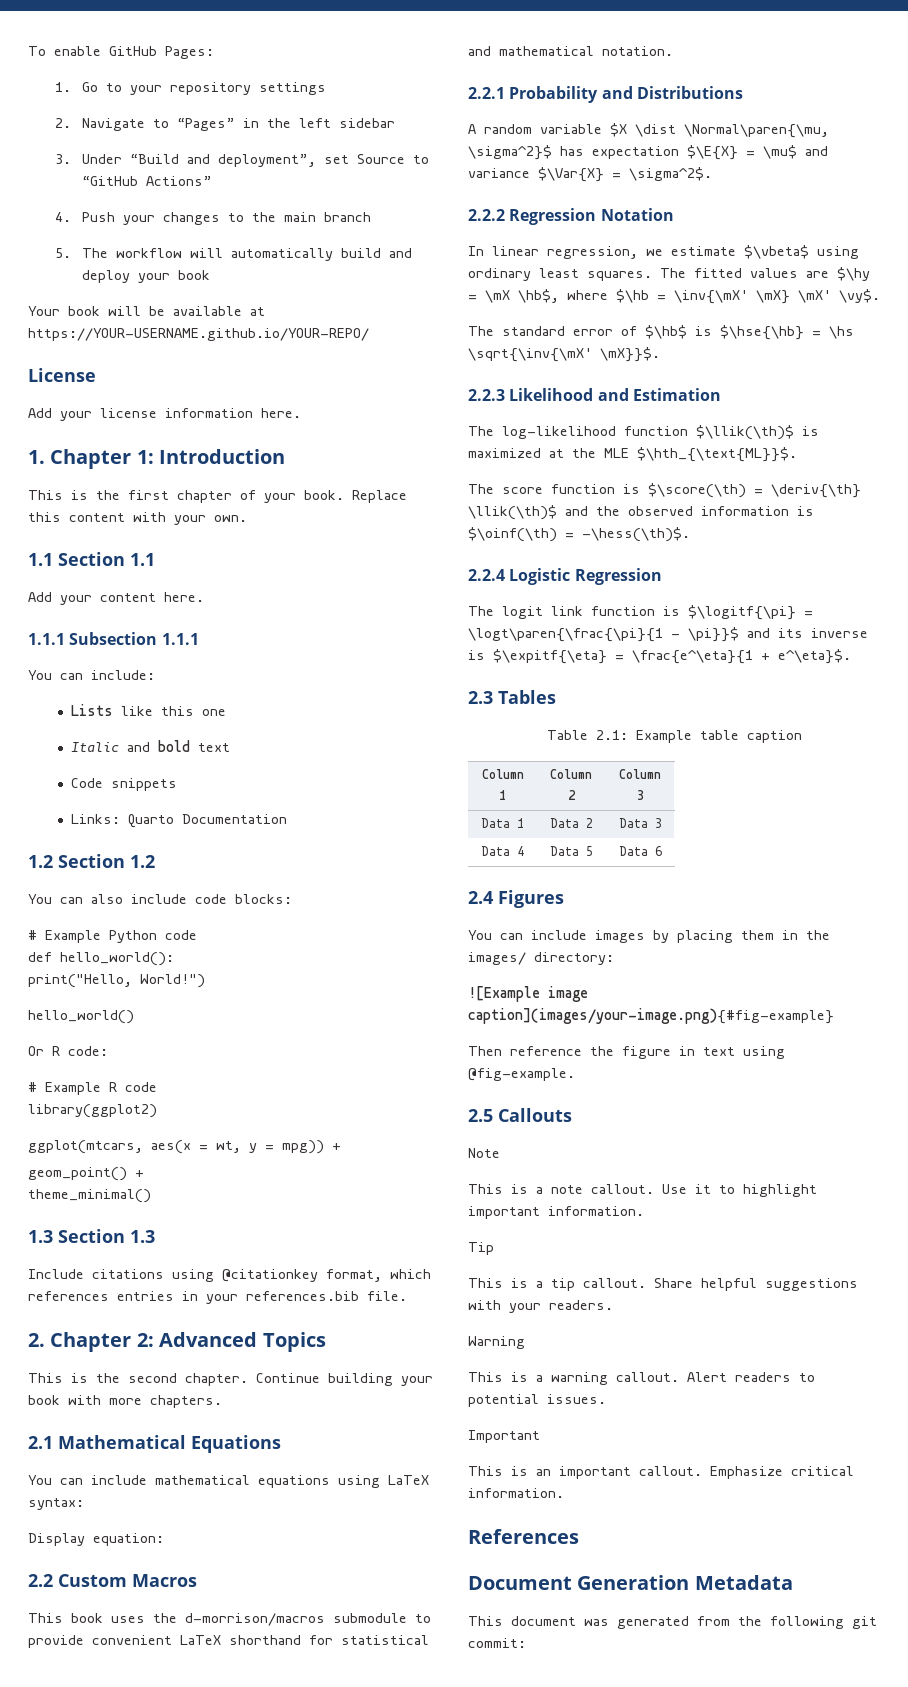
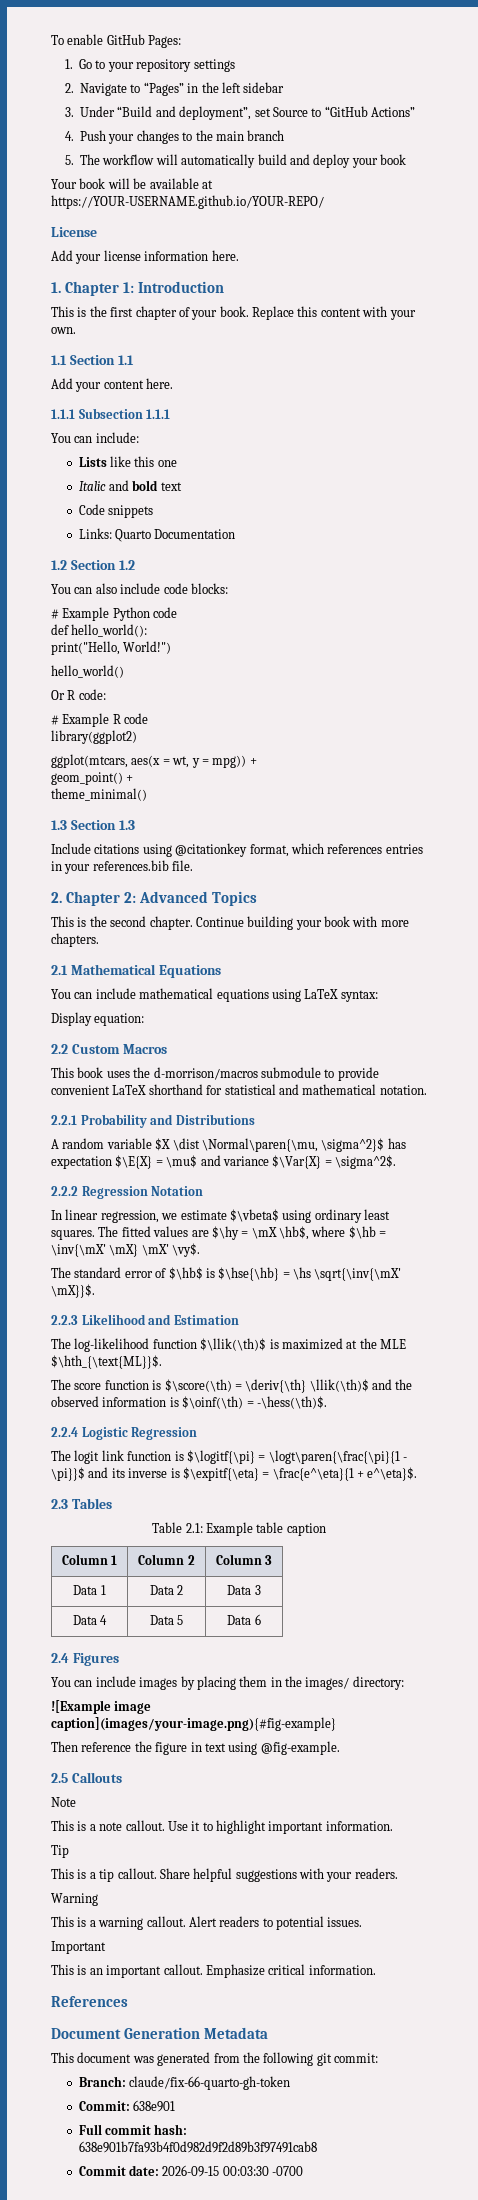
(526, 1643) none -> [78,2076,290,2090] [78,2100,175,2112] [78,2124,188,2135] [78,2141,317,2153] [78,2165,304,2177] // Branch: claude/fix-66-quarto-gh-token // Commit: 638e901 // Full commit hash: 638e901b7fa93b4f0d982d9f2d89b3f97491cab8 // Commit date: 2026-09-15 00:03:30 -0700

